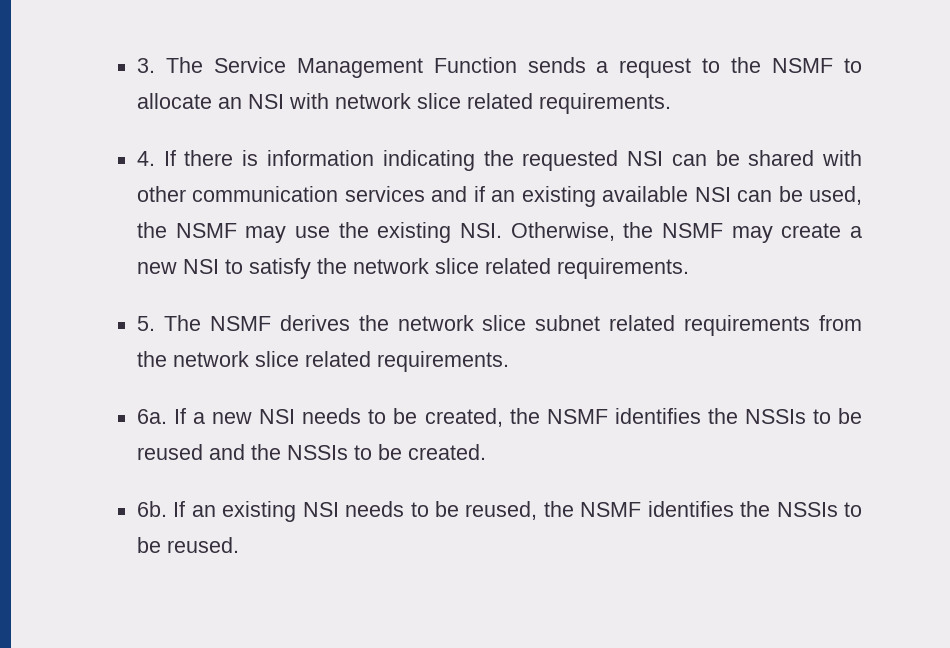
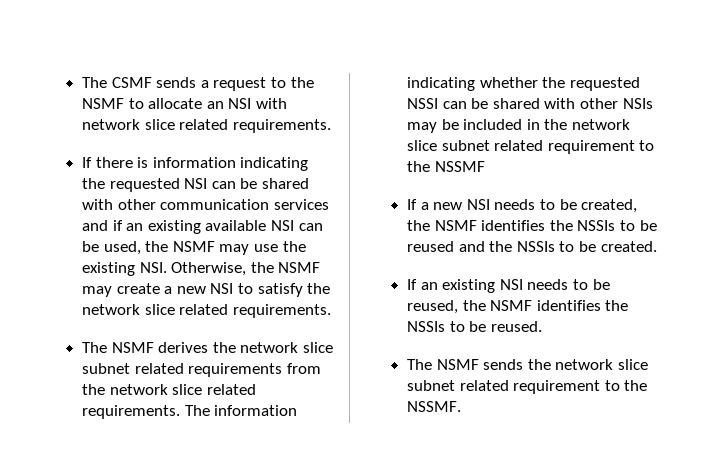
[136,57,517,78] 3. The Service Management Function -> [82,77,152,88] The CSMF
[136,151,155,166] 4. -> (331, 126) none
[136,316,155,331] 5. -> (331, 311) none
[136,409,167,424] // 6a. -> [184,405,298,416] [407,77,640,91] [407,98,653,109] [407,119,631,133] [407,140,655,154] [407,161,485,172] The information indicating whether the requested NSSI can be shared with other NSIs may be included in the network slice subnet related requirement to the NSSMF //
[136,501,167,517] 6b. -> (657, 246) none
(239, 545) none -> [407,359,649,370] [407,380,648,394] [407,401,462,412] // The NSMF sends the network slice subnet related requirement to the NSSMF.

